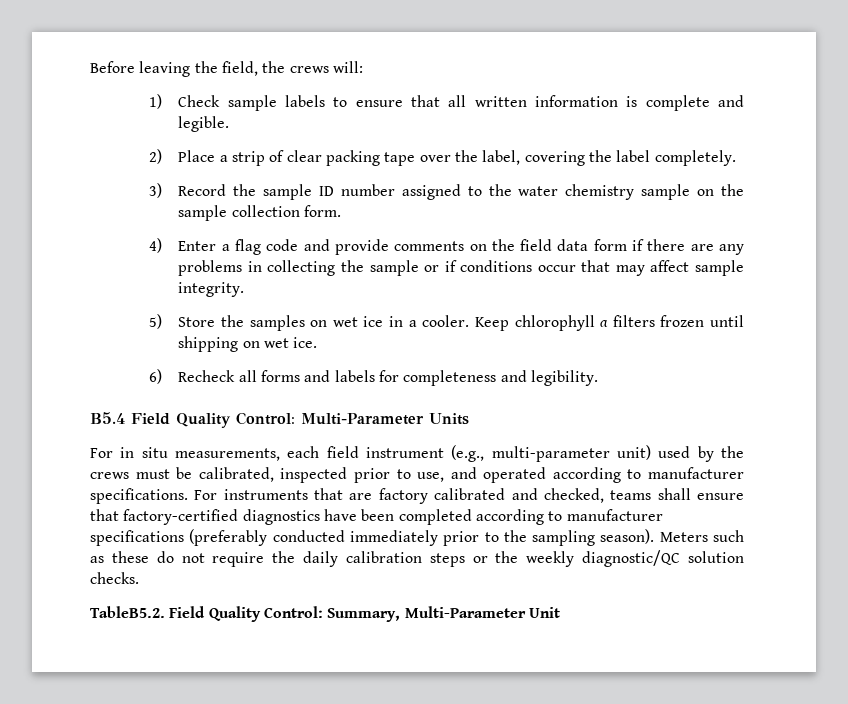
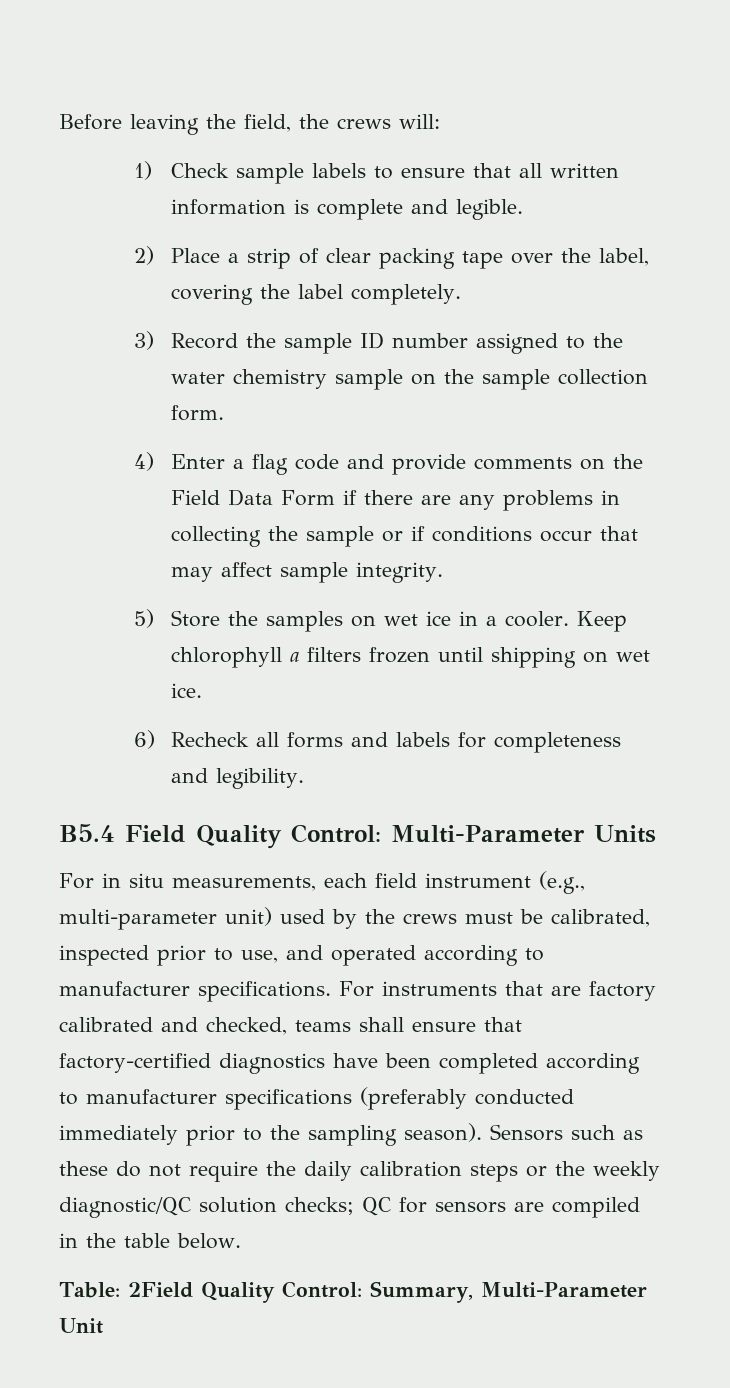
[520,239,627,251] field data form -> [170,489,335,506] Field Data Form
[659,532,708,542] Meters -> [490,1124,563,1141] Sensors
[90,572,139,584] [90,606,206,618] checks. // TableB5.2. Field -> [285,1197,640,1218] [59,1233,241,1249] [59,1282,193,1298] checks; QC for sensors are compiled in the table below. // Table: 2Field

